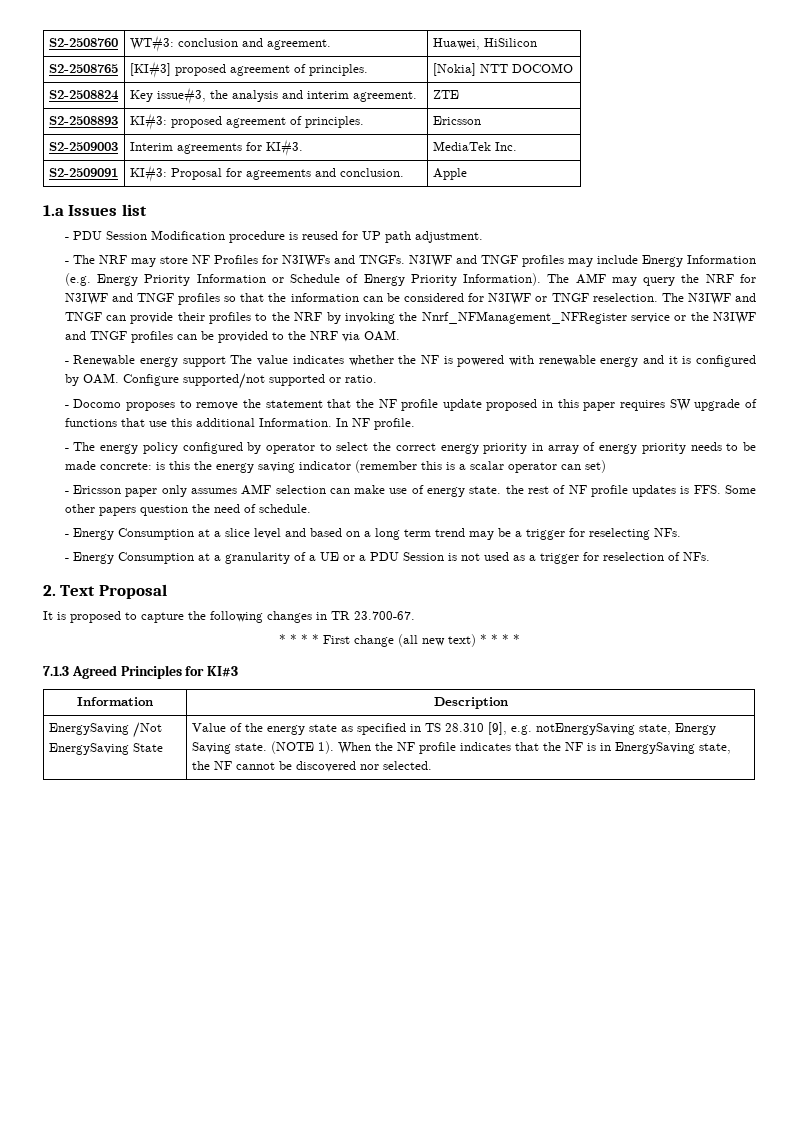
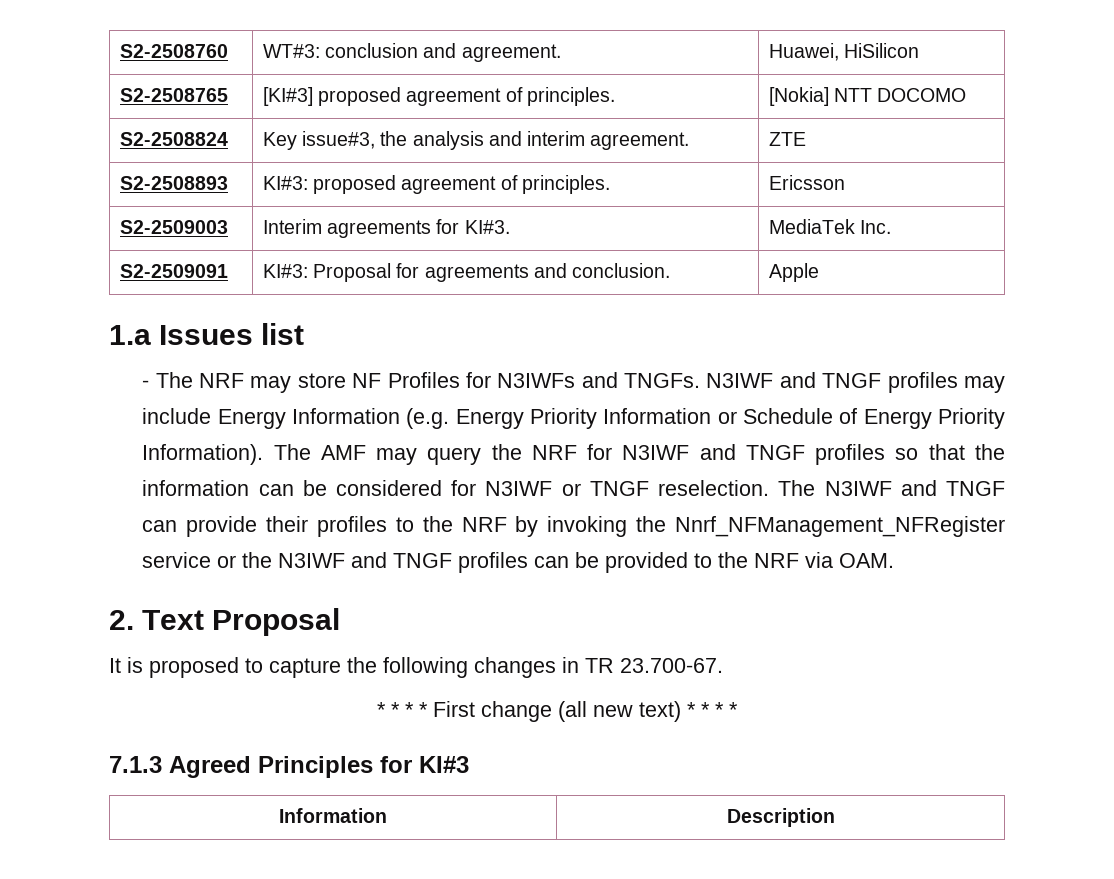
[64,230,483,243] // - PDU Session Modification procedure is reused for UP path adjustment. -> (305, 334) none
[64,355,757,367] [64,373,377,389] [64,399,758,411] [64,418,415,430] [64,442,756,454] [64,460,606,473] [64,484,756,497] [64,504,311,516] [64,528,681,540] [64,552,710,564] // - Renewable energy support The value indicates whether the NF is powered with renewable energy and it is configured by OAM. Configure supported/not supported or ratio. // - Docomo proposes to remove the statement that the NF profile update proposed in this paper requires SW upgrade of functions that use this additional Information. In NF profile. // - The energy policy configured by operator to select the correct energy priority in array of energy priority needs to be made concrete: is this the energy saving indicator (remember this is a scalar operator can set) // - Ericsson paper only assumes AMF selection can make use of energy state. the rest of NF profile updates is FFS. Some other papers question the need of schedule. // - Energy Consumption at a slice level and based on a long term trend may be a trigger for reselecting NFs. // - Energy Consumption at a granularity of a UE or a PDU Session is not used as a trigger for reselection of NFs. -> (895, 560) none
[48,722,162,738] [48,743,163,755] [191,722,716,735] [191,741,731,754] [191,761,432,772] // EnergySaving /Not EnergySaving State | Value of the energy state as specified in TS 28.310 [9], e.g. notEnergySaving state, Energy Saving state. (NOTE 1). When the NF profile indicates that the NF is in EnergySaving state, the NF cannot be discovered nor selected. -> (835, 817) none

